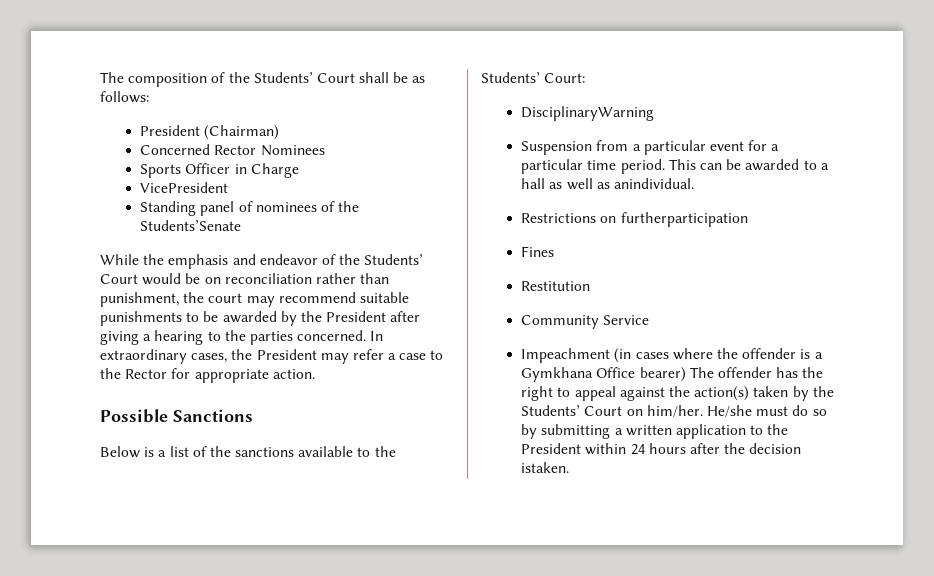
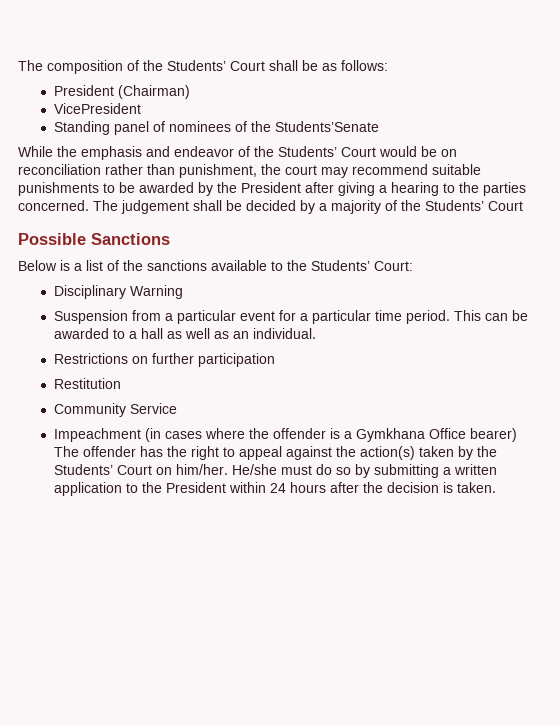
[140,144,325,156] [140,163,299,178] // Concerned Rector Nominees // Sports Officer in Charge -> (190, 92) none
[370,331,384,341] [100,349,444,364] [100,368,315,383] In extraordinary cases, the President may refer a case to the Rector for appropriate action. -> [93,200,523,214] The judgement shall be decided by a majority of the Students’ Court
[521,106,655,121] DisciplinaryWarning -> [53,285,183,299] Disciplinary Warning
[614,178,695,189] anindividual. -> [232,328,316,339] an individual.
[620,212,748,227] [521,246,555,257] furtherparticipation // Fines -> [151,353,275,367] further participation
[521,462,570,473] istaken. -> [442,482,496,493] is taken.

